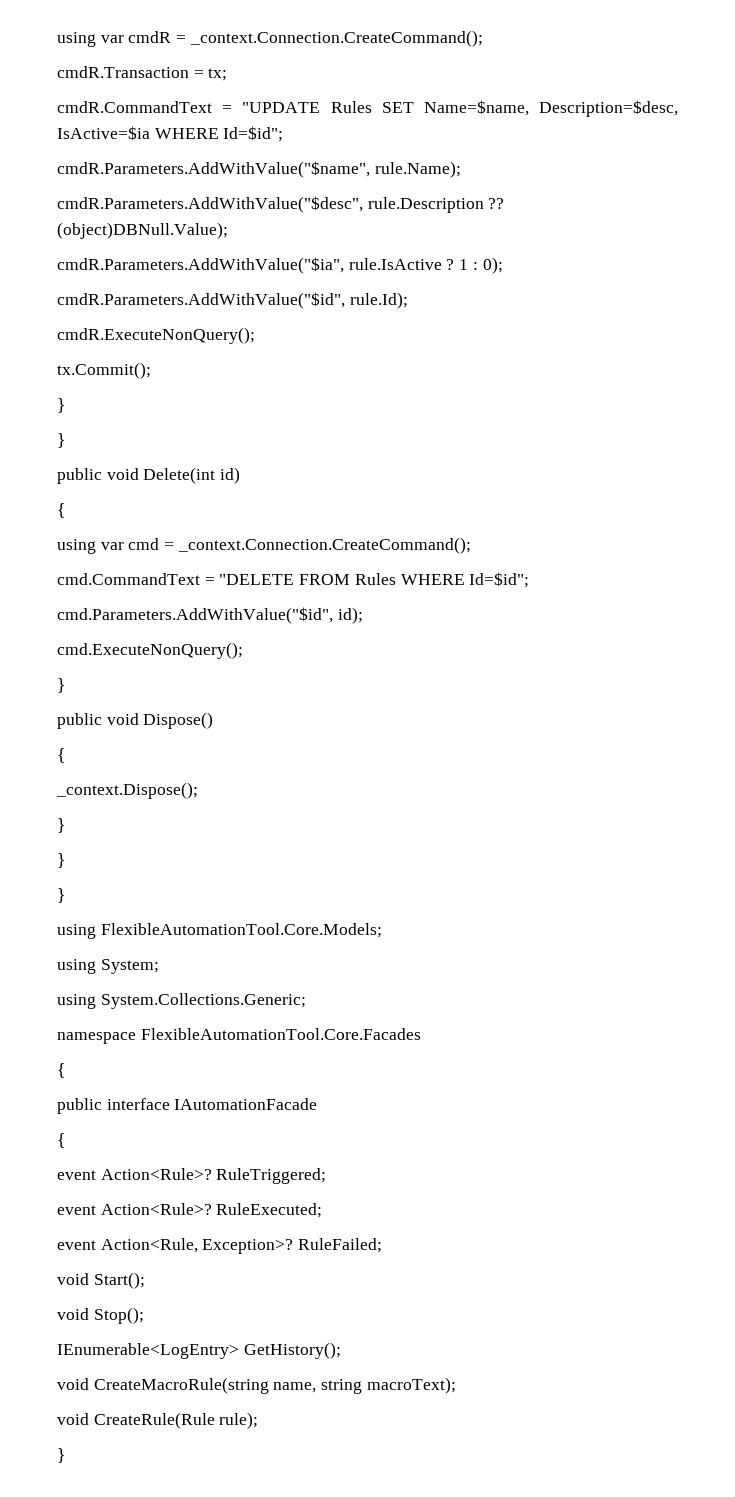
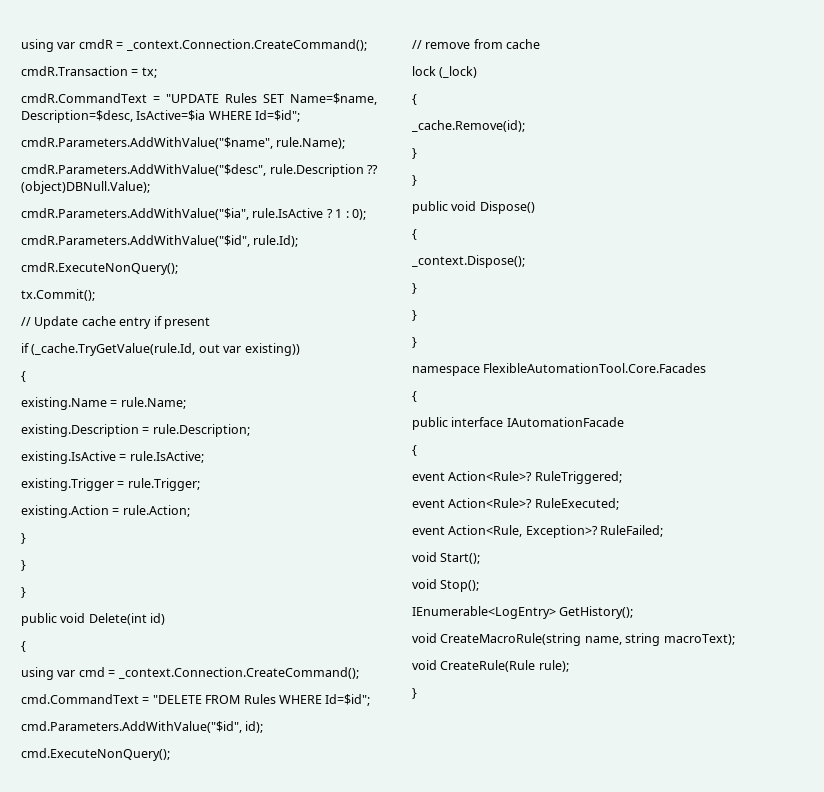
(151, 370) none -> [21,316,210,329] [21,343,300,356] [21,371,26,382] [21,397,186,410] [21,424,250,437] [21,451,204,464] [21,478,200,491] [21,505,190,518] [21,533,26,544] // // Update cache entry if present // if (_cache.TryGetValue(rule.Id, out var existing)) // { // existing.Name = rule.Name; // existing.Description = rule.Description; // existing.IsActive = rule.IsActive; // existing.Trigger = rule.Trigger; // existing.Action = rule.Action; // }
(243, 650) none -> [412,39,541,49] [412,66,478,78] [412,94,417,105] [411,120,525,132] [412,148,417,159] // // remove from cache // lock (_lock) // { // _cache.Remove(id); // }
[57,923,382,939] [57,959,159,974] [57,993,306,1009] // using FlexibleAutomationTool.Core.Models; // using System; // using System.Collections.Generic; -> (417, 342) none

